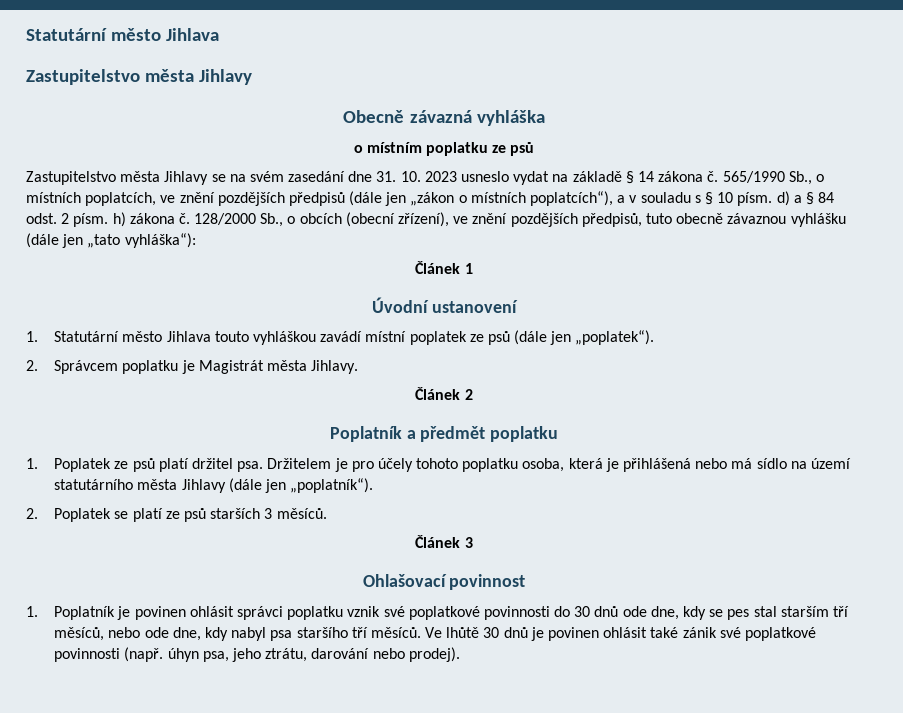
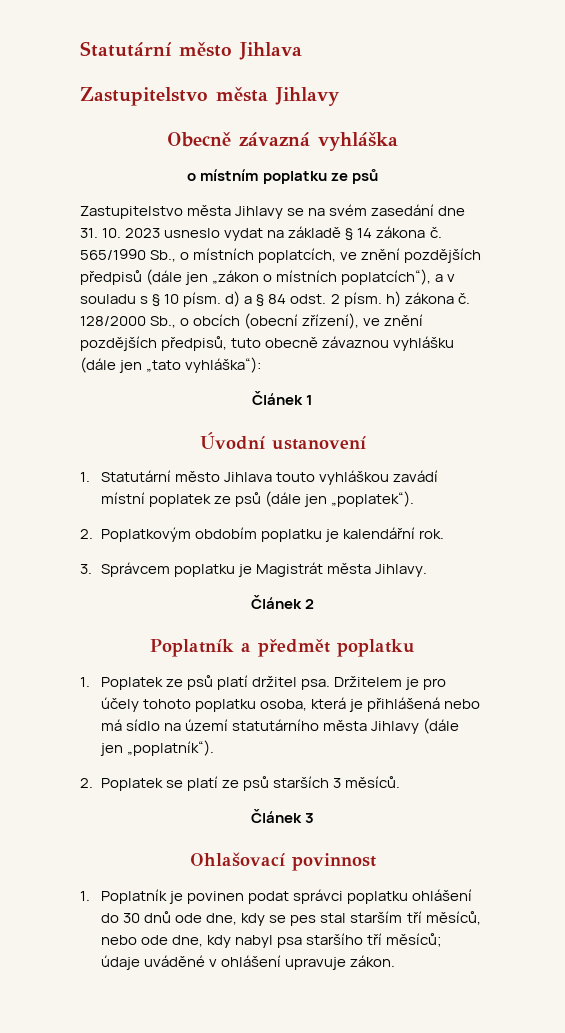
(38, 365) none -> [101,527,445,542] [80,564,92,574] Poplatkovým obdobím poplatku je kalendářní rok. // 3.
[189,606,234,617] ohlásit -> [248,891,290,904] podat
[347,606,550,620] vznik své poplatkové povinnosti -> [412,889,473,901] ohlášení
[370,627,816,641] [54,647,460,662] měsíců. Ve lhůtě 30 dnů je povinen ohlásit také zánik své poplatkové povinnosti (např. úhyn psa, jeho ztrátu, darování nebo prodej). -> [386,933,443,947] [101,955,396,970] měsíců; údaje uváděné v ohlášení upravuje zákon.

